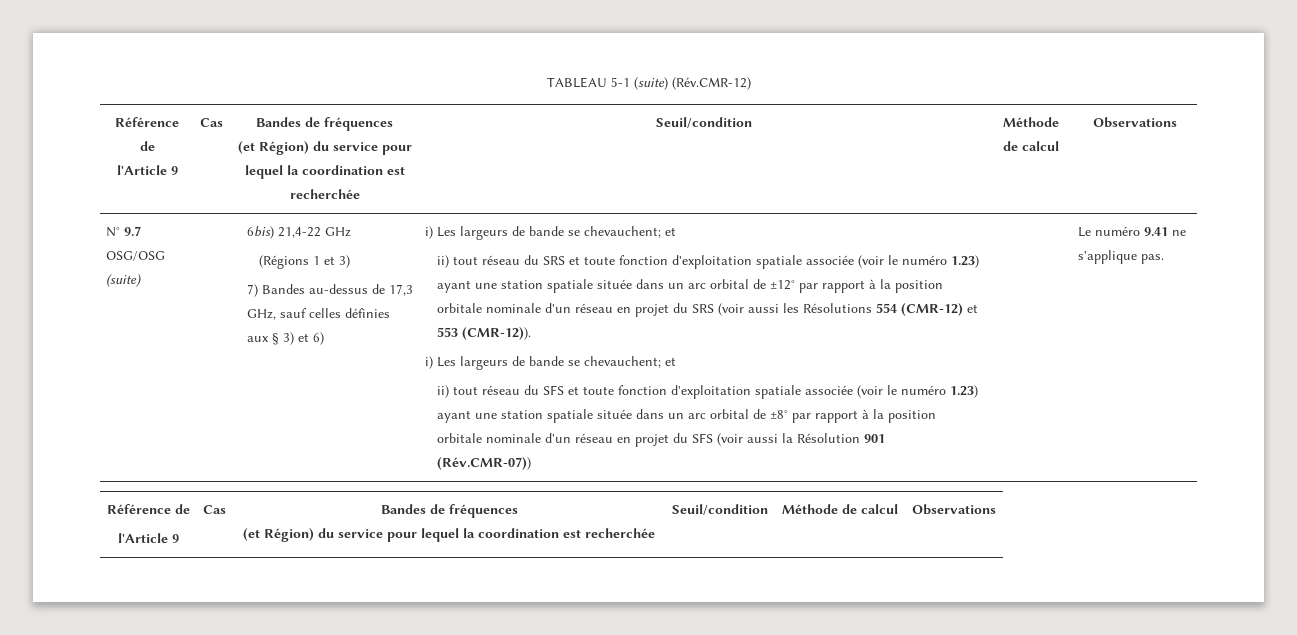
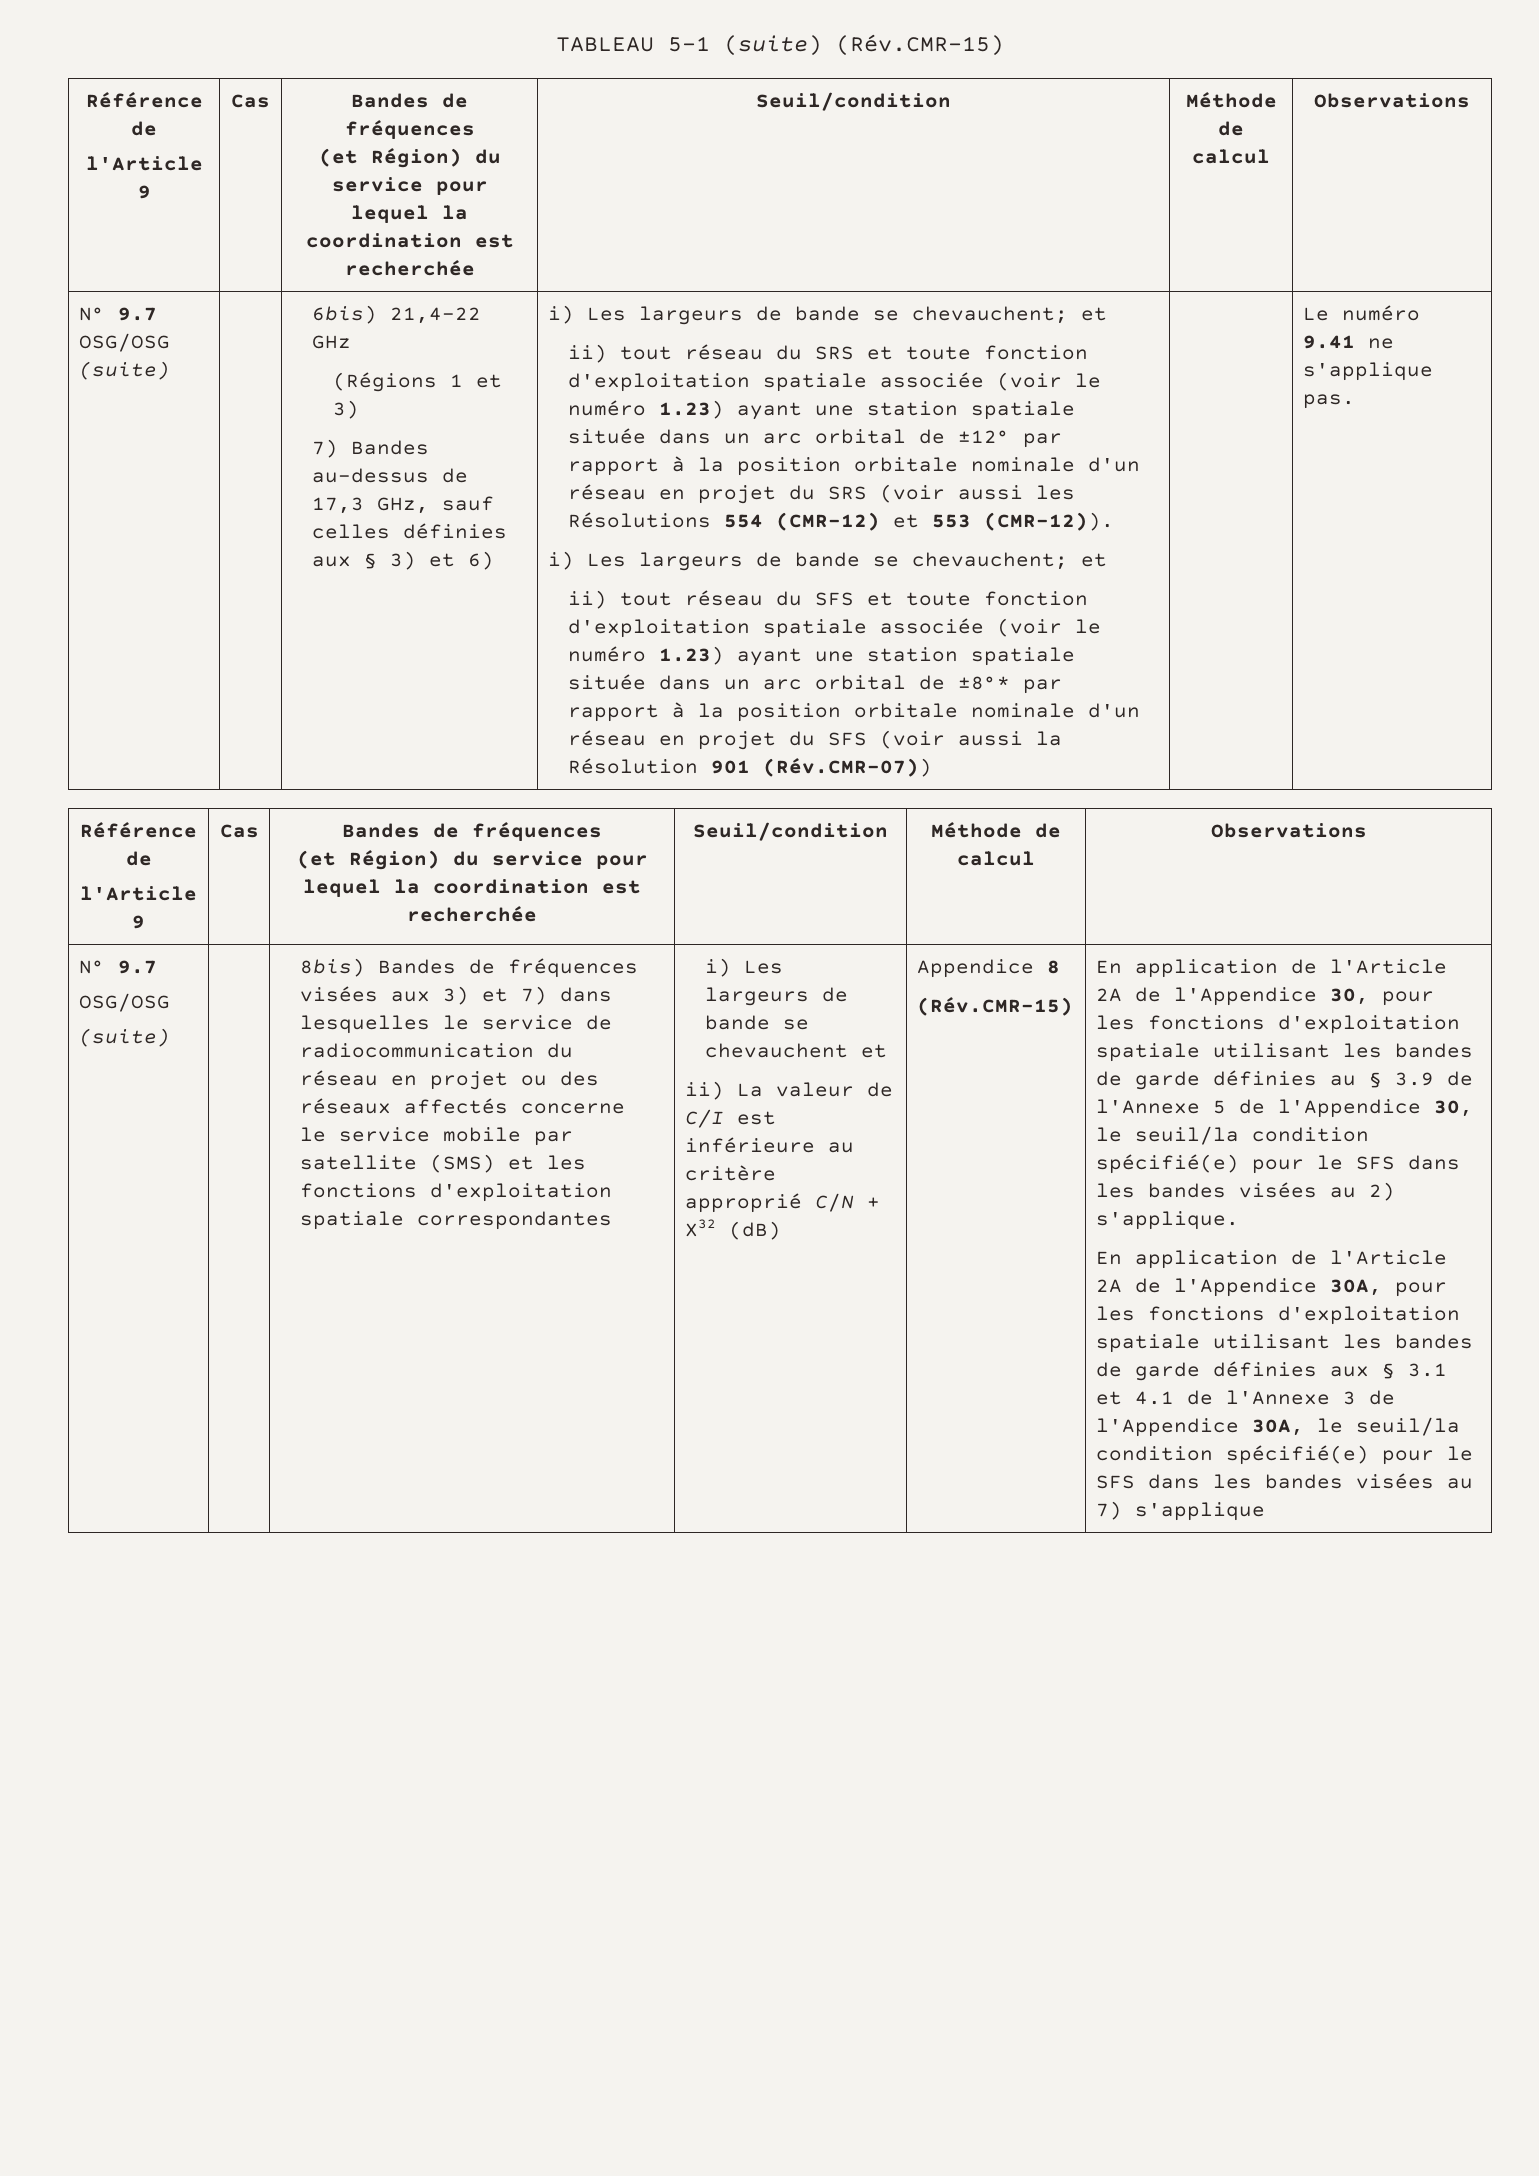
[671,77,751,90] (Rév.CMR-12) -> [836,34,1004,56] (Rév.CMR-15)
[770,410,789,419] ±8° -> [958,676,1011,690] ±8°*
(996, 509) none -> [78,960,157,974] [78,993,170,1012] [78,1028,170,1047] [300,958,639,978] [300,986,613,1005] [300,1015,613,1034] [300,1043,574,1058] [300,1070,600,1090] [300,1098,626,1114] [300,1127,574,1146] [300,1154,587,1173] [300,1183,613,1202] [300,1211,613,1230] [705,958,784,977] [705,987,849,1006] [705,1015,810,1030] [705,1043,888,1058] [684,1081,893,1100] [684,1109,776,1128] [684,1137,854,1153] [684,1165,776,1181] [684,1193,880,1213] [684,1219,781,1240] [916,959,1060,978] [916,997,1073,1016] [1095,959,1447,978] [1095,987,1434,1006] [1095,1015,1460,1034] [1095,1043,1473,1062] [1095,1070,1473,1090] [1095,1099,1473,1118] [1095,1126,1369,1145] [1095,1154,1460,1174] [1095,1182,1395,1201] [1095,1211,1239,1230] [1095,1250,1447,1269] [1095,1278,1447,1297] [1095,1306,1460,1325] [1095,1334,1473,1353] [1095,1361,1447,1381] [1095,1390,1395,1405] [1095,1417,1460,1437] [1095,1445,1473,1465] [1095,1473,1473,1489] [1095,1501,1265,1521] // N° 9.7 // OSG/OSG // (suite) | | 8bis) Bandes de fréquences visées aux 3) et 7) dans lesquelles le service de radiocommunication du réseau en projet ou des réseaux affectés concerne le service mobile par satellite (SMS) et les fonctions d'exploitation spatiale correspondantes | i) Les largeurs de bande se chevauchent et // ii) La valeur de C/I est inférieure au critère approprié C/N + X32 (dB) | Appendice 8 // (Rév.CMR-15) | En application de l'Article 2A de l'Appendice 30, pour les fonctions d'exploitation spatiale utilisant les bandes de garde définies au § 3.9 de l'Annexe 5 de l'Appendice 30, le seuil/la condition spécifié(e) pour le SFS dans les bandes visées au 2) s'applique. // En application de l'Article 2A de l'Appendice 30A, pour les fonctions d'exploitation spatiale utilisant les bandes de garde définies aux § 3.1 et 4.1 de l'Annexe 3 de l'Appendice 30A, le seuil/la condition spécifié(e) pour le SFS dans les bandes visées au 7) s'applique

